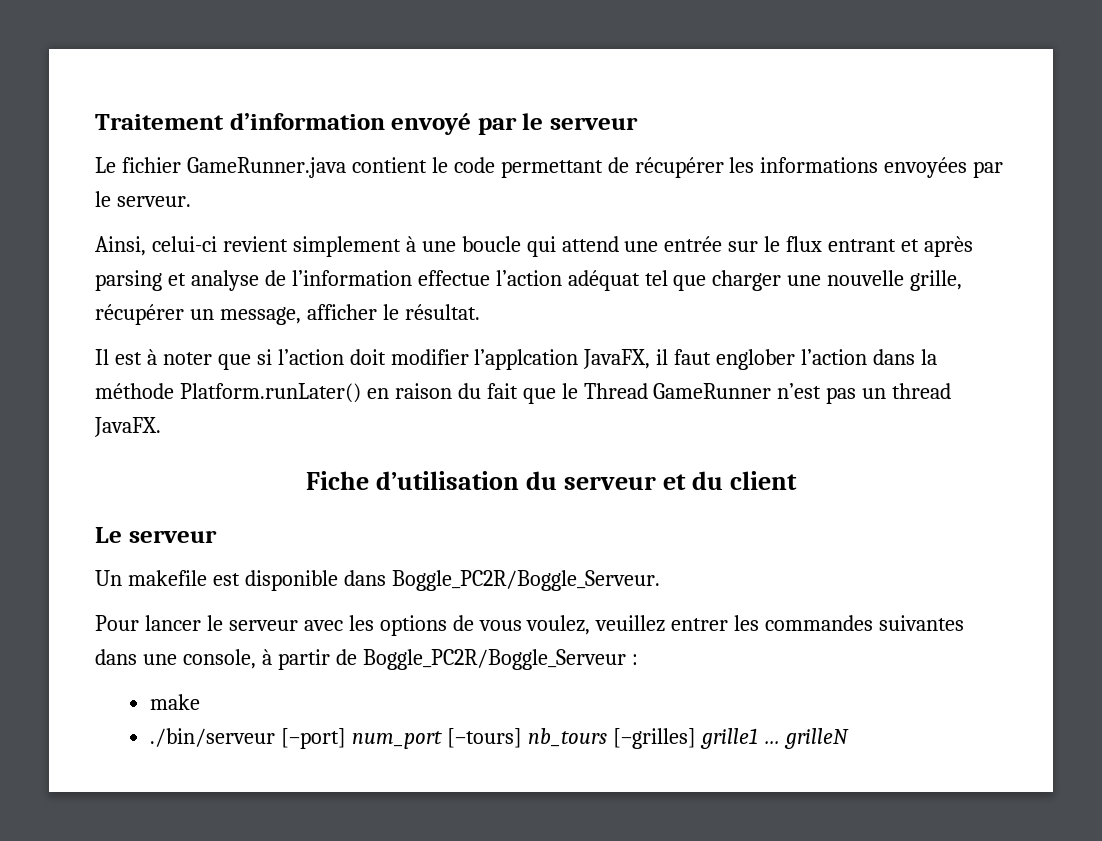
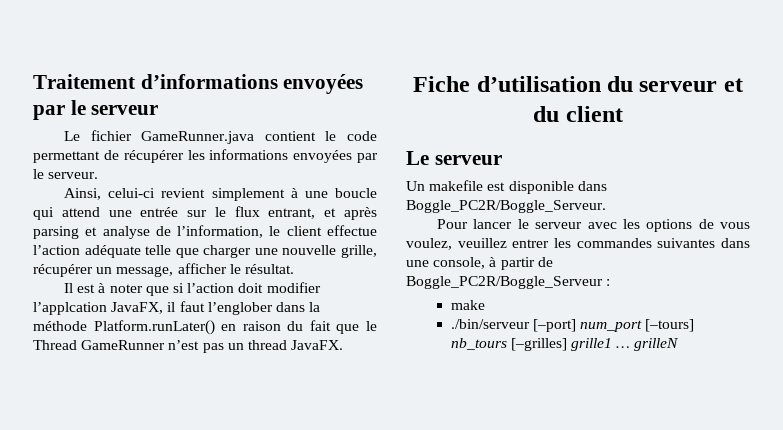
[229,113,472,135] d’information envoyé -> [140,74,364,94] d’informations envoyées
[828,239,897,252] entrant -> [268,208,316,219] entrant,
[291,270,668,291] l’information effectue l’action adéquat tel -> [177,225,377,238] [33,245,172,258] l’information, le client effectue l’action adéquate telle
[716,349,868,370] englober l’action -> [207,302,273,315] l’englober

